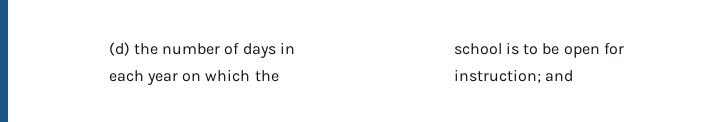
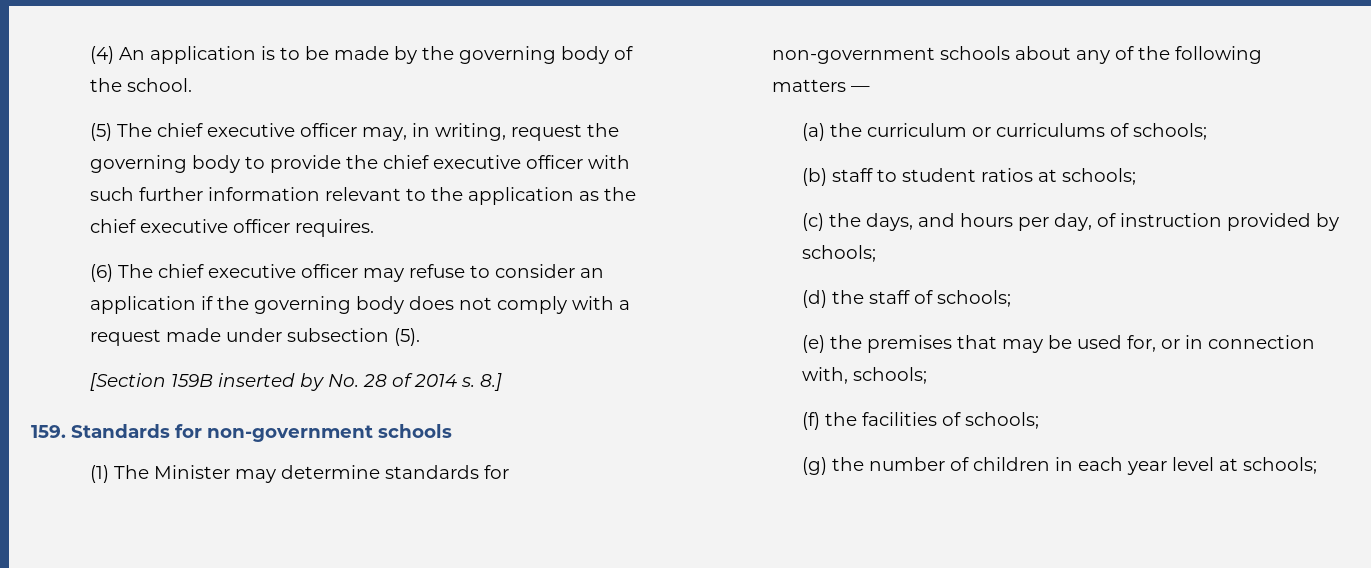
[108,42,130,56] (d) -> [90,46,634,64] [90,78,193,92] [90,123,620,141] [90,155,631,173] [90,187,637,205] [90,219,375,237] [90,264,605,282] [90,296,631,314] [90,328,421,346] [90,373,503,391] [31,424,452,442] [90,465,510,483] [772,46,1263,64] [772,79,871,92] [801,123,1207,141] [801,168,1136,186] [801,213,1339,231] [801,245,876,262] [801,290,1011,308] [801,335,1315,353] [801,367,927,384] [801,412,1039,430] [801,457,827,475] (4) An application is to be made by the governing body of the school. // (5) The chief executive officer may, in writing, request the governing body to provide the chief executive officer with such further information relevant to the application as the chief executive officer requires. // (6) The chief executive officer may refuse to consider an application if the governing body does not comply with a request made under subsection (5). // [Section 159B inserted by No. 28 of 2014 s. 8.] // 159. Standards for non-government schools // (1) The Minister may determine standards for non-government schools about any of the following matters — // (a) the curriculum or curriculums of schools; // (b) staff to student ratios at schools; // (c) the days, and hours per day, of instruction provided by schools; // (d) the staff of schools; // (e) the premises that may be used for, or in connection with, schools; // (f) the facilities of schools; // (g)
[242,43,276,58] days -> [972,457,1050,471] children
[182,69,279,82] [453,42,625,58] [453,69,573,83] on which the school is to be open for instruction; and -> [1171,457,1317,474] level at schools;

